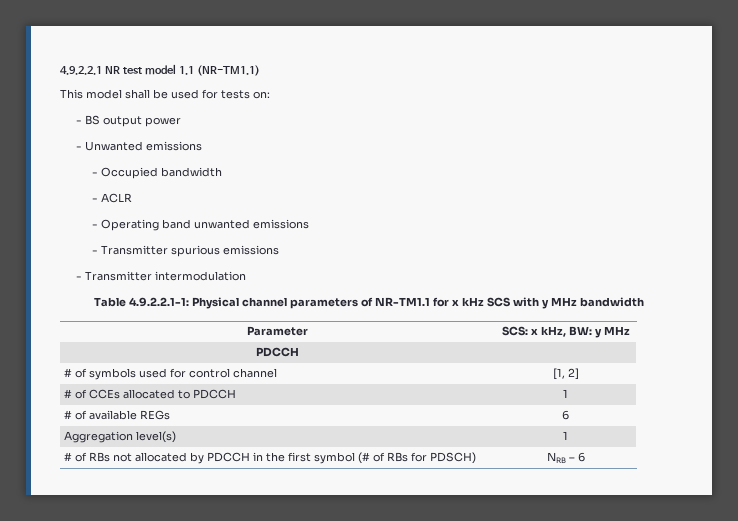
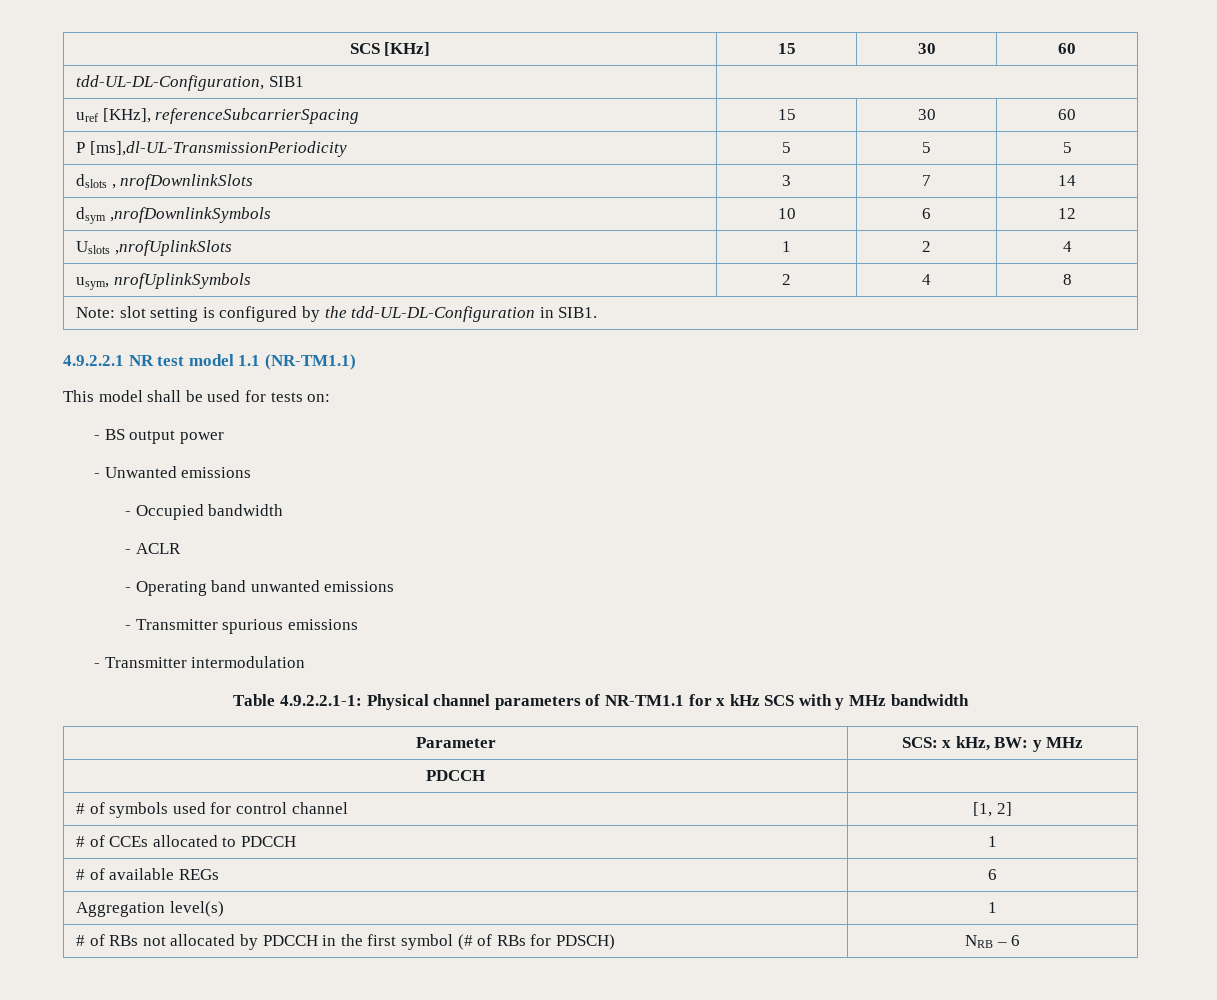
(60, 70) none -> [349,42,431,56] [777,43,796,54] [917,43,936,54] [1058,43,1076,54] [76,75,304,91] [76,108,360,124] [777,109,796,120] [917,109,936,120] [1058,109,1076,120] [76,141,347,157] [782,142,791,153] [922,142,931,153] [1062,142,1072,153] [76,174,254,190] [782,175,791,186] [922,175,931,186] [1058,175,1076,186] [76,207,271,224] [777,208,796,219] [922,208,931,219] [1058,208,1076,219] [76,240,232,256] [782,241,791,252] [922,241,931,252] [1062,241,1072,252] [76,273,251,290] [782,274,791,285] [922,274,931,285] [1062,274,1072,285] [76,306,598,322] SCS [KHz] | 15 | 30 | 60 // tdd-UL-DL-Configuration, SIB1 | // uref [KHz], referenceSubcarrierSpacing | 15 | 30 | 60 // P [ms],dl-UL-TransmissionPeriodicity | 5 | 5 | 5 // dslots , nrofDownlinkSlots | 3 | 7 | 14 // dsym ,nrofDownlinkSymbols | 10 | 6 | 12 // Uslots ,nrofUplinkSlots | 1 | 2 | 4 // usym, nrofUplinkSymbols | 2 | 4 | 8 // Note: slot setting is configured by the tdd-UL-DL-Configuration in SIB1. //

